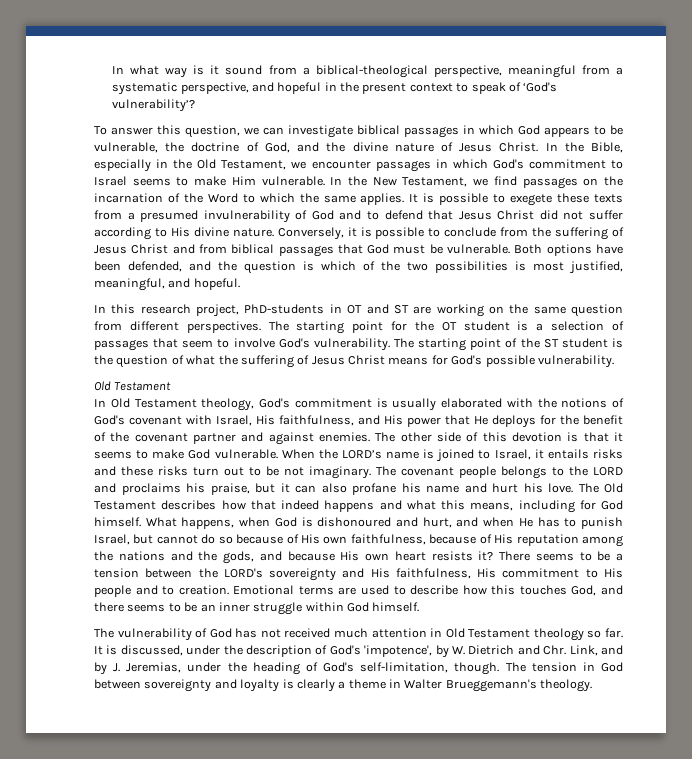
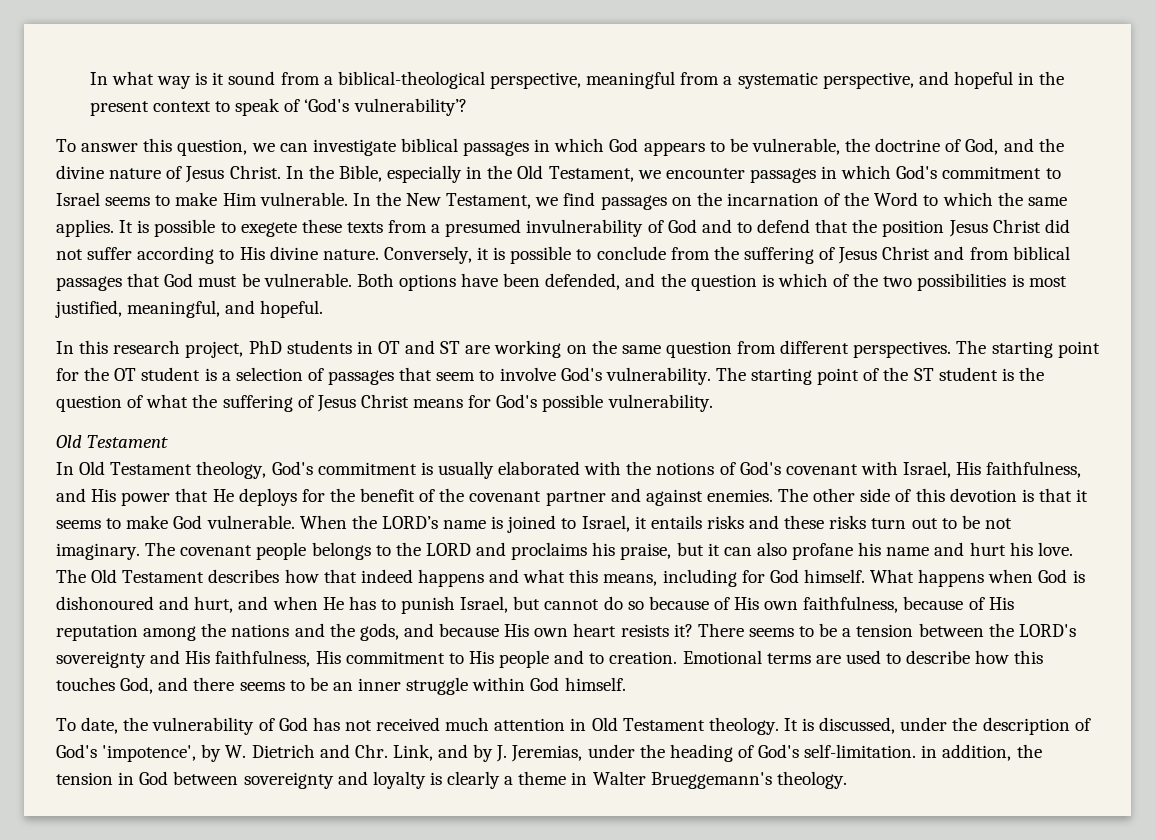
(454, 215) none -> [852,219,945,237] the position
[244,304,325,314] PhD-students -> [248,340,352,354] PhD students
[181,517,235,529] happens, -> [918,569,985,587] happens
[94,628,114,638] The -> [56,717,149,734] To date, the
[533,628,623,641] theology so far. -> [708,717,779,735] theology.
[360,662,526,675] self-limitation, though. The -> [804,744,1042,761] self-limitation. in addition, the

